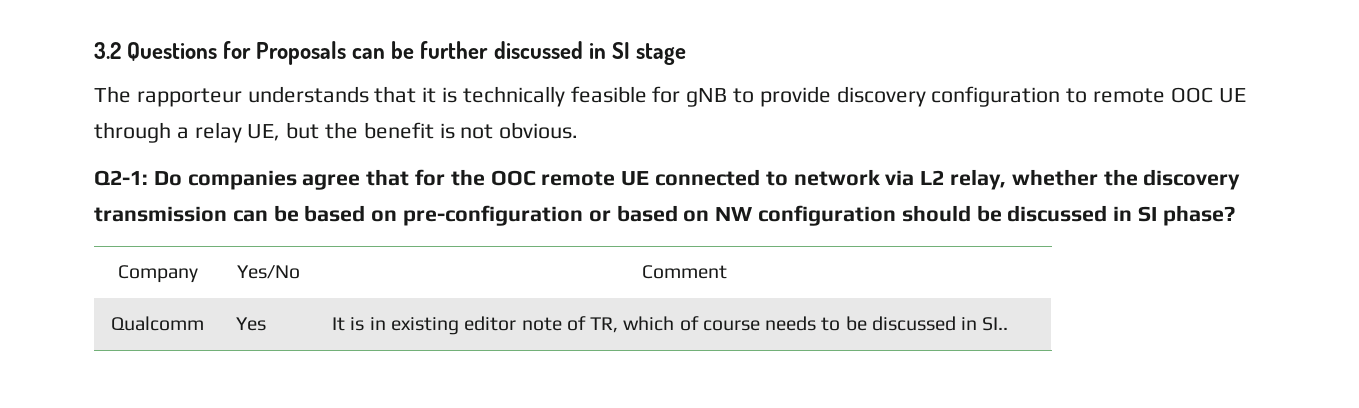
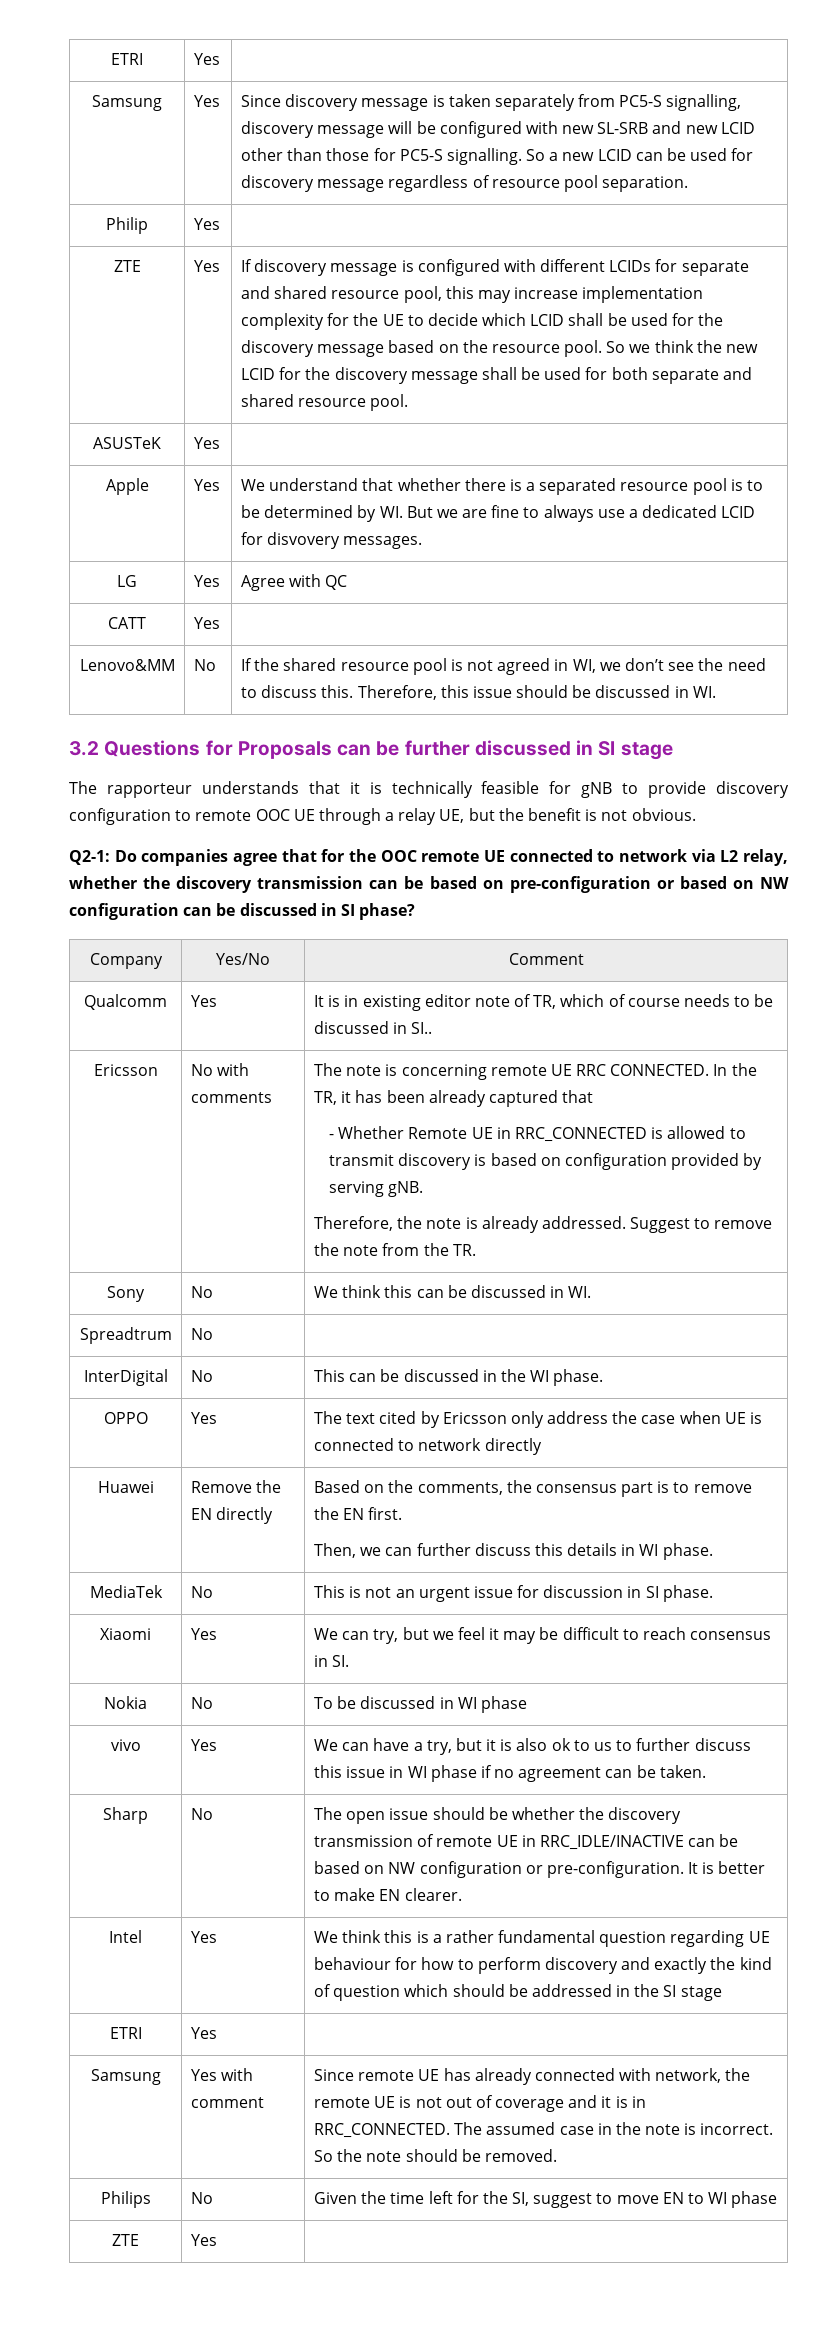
(94, 50) none -> [111,53,143,65] [193,53,220,65] [92,95,162,111] [193,95,220,107] [240,94,742,111] [240,121,755,138] [240,148,754,165] [240,175,689,192] [106,217,148,234] [193,218,220,230] [113,260,141,272] [193,260,220,272] [240,259,749,276] [240,286,704,303] [240,313,724,330] [240,340,759,357] [240,367,753,384] [240,394,409,411] [93,437,162,449] [193,437,220,449] [105,478,149,495] [193,479,220,491] [240,478,764,495] [240,505,756,522] [240,532,423,549] [117,575,137,587] [193,575,220,587] [240,574,348,591] [108,617,147,629] [193,617,220,629] [79,659,175,671] [193,659,216,671] [240,658,766,675] [240,685,716,700] ETRI | Yes | // Samsung | Yes | Since discovery message is taken separately from PC5-S signalling, discovery message will be configured with new SL-SRB and new LCID other than those for PC5-S signalling. So a new LCID can be used for discovery message regardless of resource pool separation. // Philip | Yes | // ZTE | Yes | If discovery message is configured with different LCIDs for separate and shared resource pool, this may increase implementation complexity for the UE to decide which LCID shall be used for the discovery message based on the resource pool. So we think the new LCID for the discovery message shall be used for both separate and shared resource pool. // ASUSTeK | Yes | // Apple | Yes | We understand that whether there is a separated resource pool is to be determined by WI. But we are fine to always use a dedicated LCID for disvovery messages. // LG | Yes | Agree with QC // CATT | Yes | // Lenovo&MM | No | If the shared resource pool is not agreed in WI, we don’t see the need to discuss this. Therefore, this issue should be discussed in WI. //
[901,205,971,222] should -> [183,907,213,916] can
(1009, 324) none -> [93,1064,158,1076] [190,1063,250,1076] [190,1092,272,1103] [313,1063,757,1080] [313,1090,594,1107] [329,1126,746,1142] [329,1153,763,1170] [329,1181,424,1197] [313,1216,773,1233] [313,1243,476,1256] [107,1286,145,1302] [190,1286,213,1298] [313,1285,592,1298] [79,1327,172,1344] [190,1328,213,1340] [83,1369,168,1386] [190,1370,213,1382] [313,1369,604,1386] [103,1412,148,1424] [190,1412,217,1424] [313,1411,763,1428] [313,1438,542,1455] [97,1481,154,1493] [190,1480,282,1493] [190,1507,274,1524] [313,1480,752,1497] [313,1507,403,1520] [313,1543,713,1560] [89,1585,163,1598] [190,1586,213,1598] [313,1585,713,1602] [100,1628,151,1640] [190,1628,217,1640] [313,1627,772,1644] [313,1655,350,1667] [104,1696,147,1709] [190,1697,213,1709] [313,1696,527,1713] [110,1739,141,1751] [190,1739,217,1751] [313,1738,751,1755] [313,1765,706,1782] [103,1807,148,1824] [190,1808,213,1820] [313,1807,682,1824] [313,1834,739,1850] [313,1861,766,1878] [313,1888,462,1901] [109,1930,142,1943] [190,1931,217,1943] [313,1930,770,1947] [313,1957,772,1974] [313,1984,722,2001] [109,2027,142,2039] [190,2027,217,2039] [90,2069,161,2085] [190,2068,254,2081] [190,2097,264,2108] [313,2068,751,2085] [313,2095,646,2112] [313,2122,774,2138] [313,2149,557,2162] [100,2191,151,2208] [190,2192,213,2204] [313,2191,778,2208] [112,2234,139,2246] [190,2234,217,2246] // Ericsson | No with comments | The note is concerning remote UE RRC CONNECTED. In the TR, it has been already captured that // - Whether Remote UE in RRC_CONNECTED is allowed to transmit discovery is based on configuration provided by serving gNB. // Therefore, the note is already addressed. Suggest to remove the note from the TR. // Sony | No | We think this can be discussed in WI. // Spreadtrum | No | // InterDigital | No | This can be discussed in the WI phase. // OPPO | Yes | The text cited by Ericsson only address the case when UE is connected to network directly // Huawei | Remove the EN directly | Based on the comments, the consensus part is to remove the EN first. // Then, we can further discuss this details in WI phase. // MediaTek | No | This is not an urgent issue for discussion in SI phase. // Xiaomi | Yes | We can try, but we feel it may be difficult to reach consensus in SI. // Nokia | No | To be discussed in WI phase // vivo | Yes | We can have a try, but it is also ok to us to further discuss this issue in WI phase if no agreement can be taken. // Sharp | No | The open issue should be whether the discovery transmission of remote UE in RRC_IDLE/INACTIVE can be based on NW configuration or pre-configuration. It is better to make EN clearer. // Intel | Yes | We think this is a rather fundamental question regarding UE behaviour for how to perform discovery and exactly the kind of question which should be addressed in the SI stage // ETRI | Yes | // Samsung | Yes with comment | Since remote UE has already connected with network, the remote UE is not out of coverage and it is in RRC_CONNECTED. The assumed case in the note is incorrect. So the note should be removed. // Philips | No | Given the time left for the SI, suggest to move EN to WI phase // ZTE | Yes |

